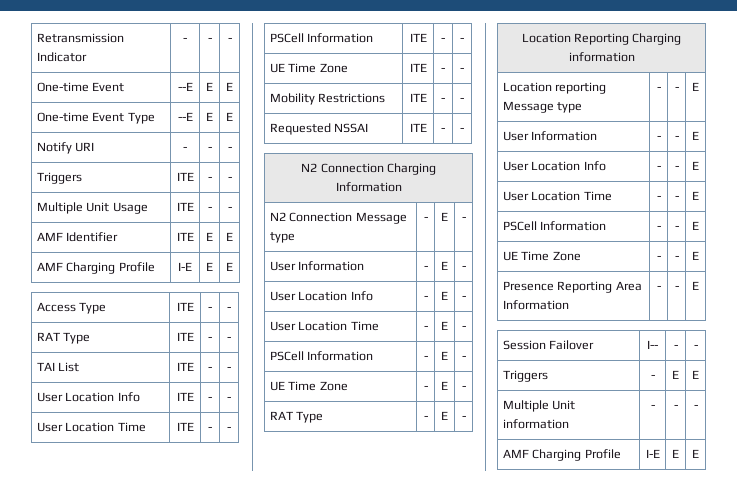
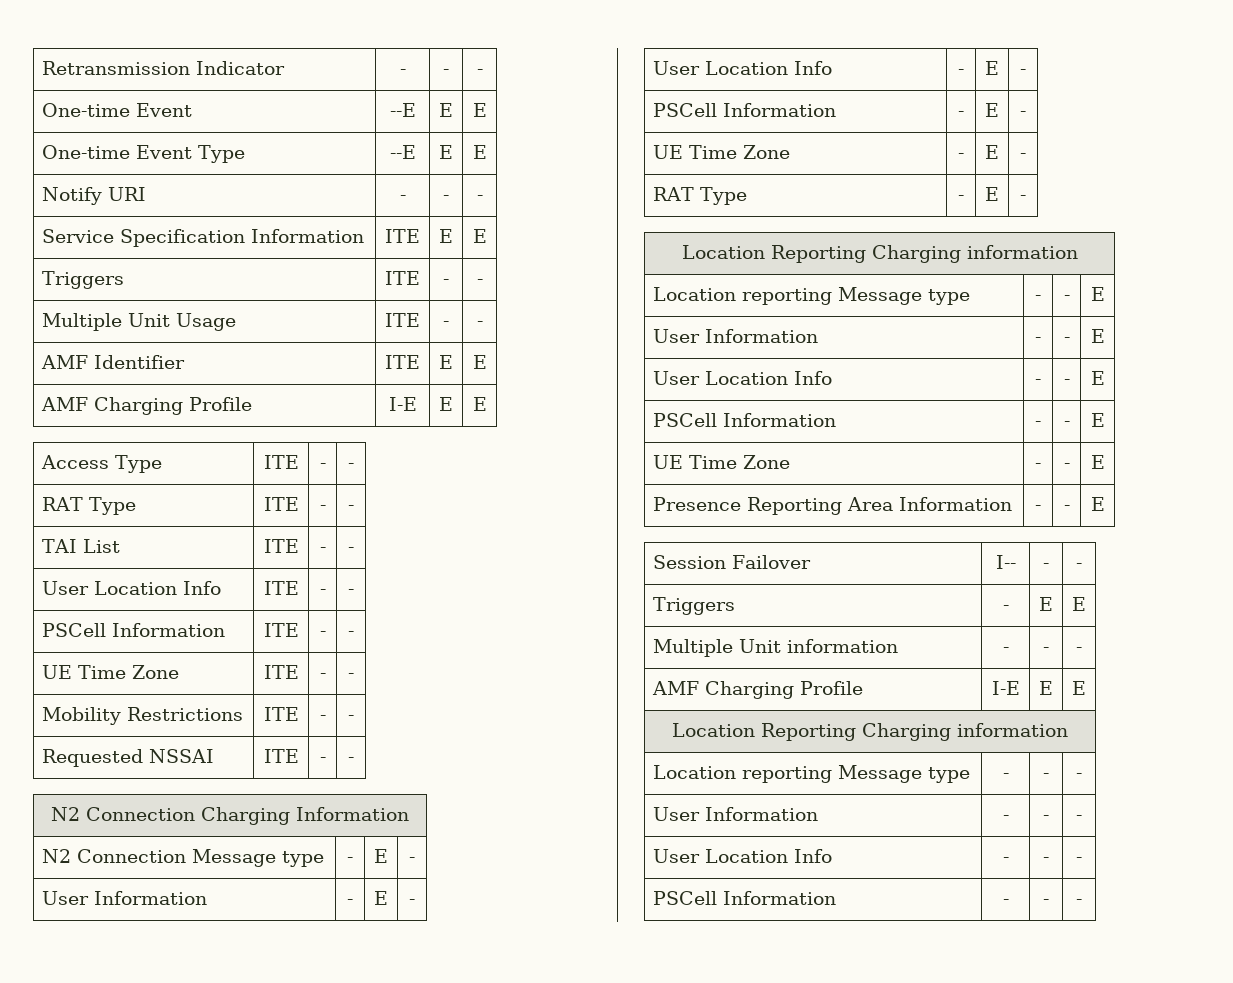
(232, 148) none -> [42,229,365,247] [385,229,420,243] [439,229,453,243] [472,229,487,243] // Service Specification Information | ITE | E | E
[36,422,146,432] [176,422,194,431] [208,426,212,431] [227,426,231,431] // User Location Time | ITE | - | - -> (354, 592) none
[269,321,379,331] [423,325,428,330] [441,321,448,330] [461,325,466,330] // User Location Time | - | E | - -> (1026, 72) none
[502,191,612,201] [656,195,661,200] [674,195,679,200] [692,191,699,200] // User Location Time | - | - | E -> (1105, 378) none
(699, 453) none -> [672,723,1068,741] [653,765,971,783] [1002,773,1009,779] [1043,773,1049,779] [1076,773,1082,779] [653,807,819,821] [1002,815,1009,821] [1043,815,1049,821] [1076,815,1082,821] [653,849,833,863] [1002,857,1009,863] [1043,857,1049,863] [1076,857,1082,863] [653,891,837,905] [1002,899,1009,905] [1043,899,1049,905] [1076,899,1082,905] // Location Reporting Charging information // Location reporting Message type | - | - | - // User Information | - | - | - // User Location Info | - | - | - // PSCell Information | - | - | -

